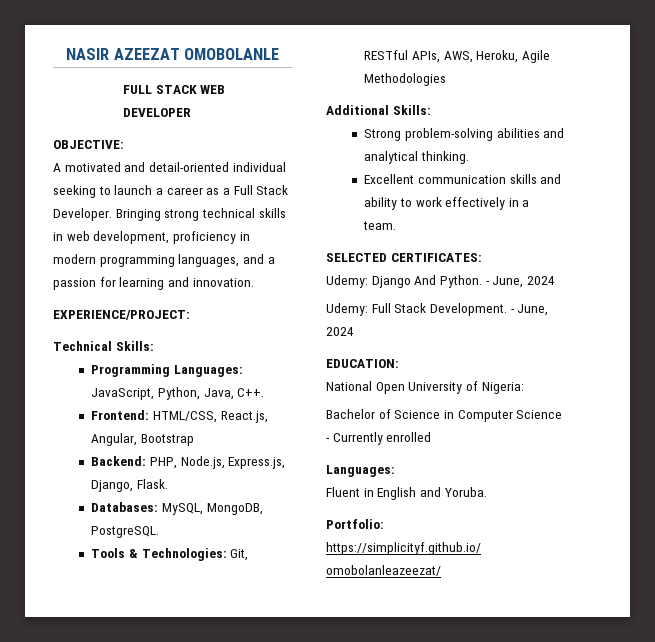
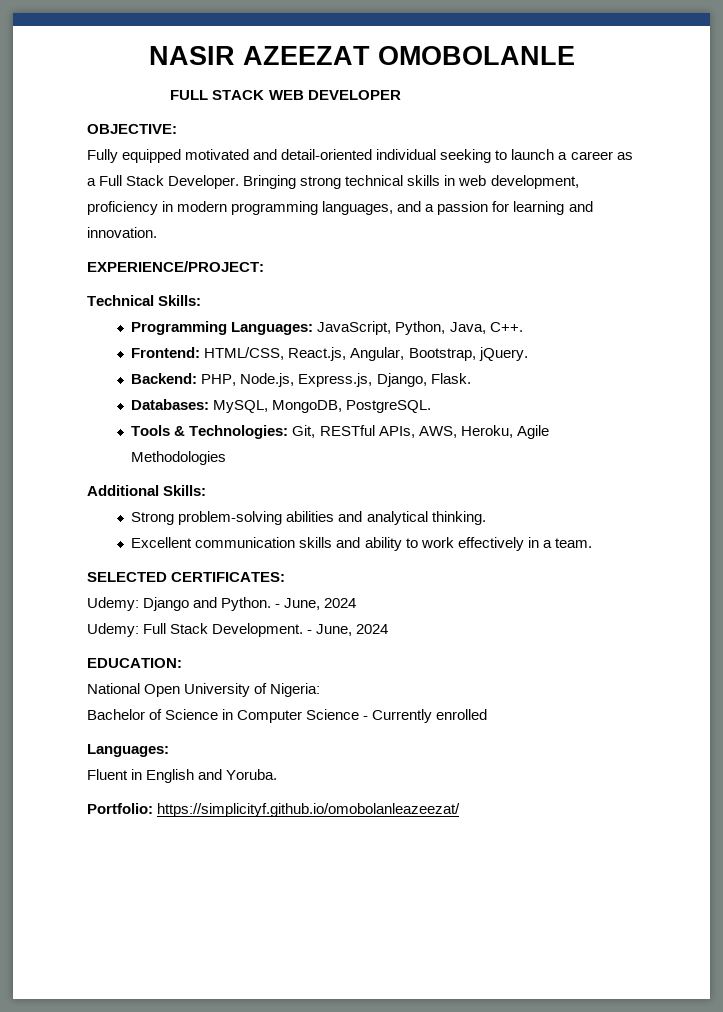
[53,163,61,172] A -> [87,149,182,163] Fully equipped
[140,434,194,446] Bootstrap -> [408,347,528,361] Bootstrap, jQuery.
[414,275,437,285] And -> [193,597,218,608] and

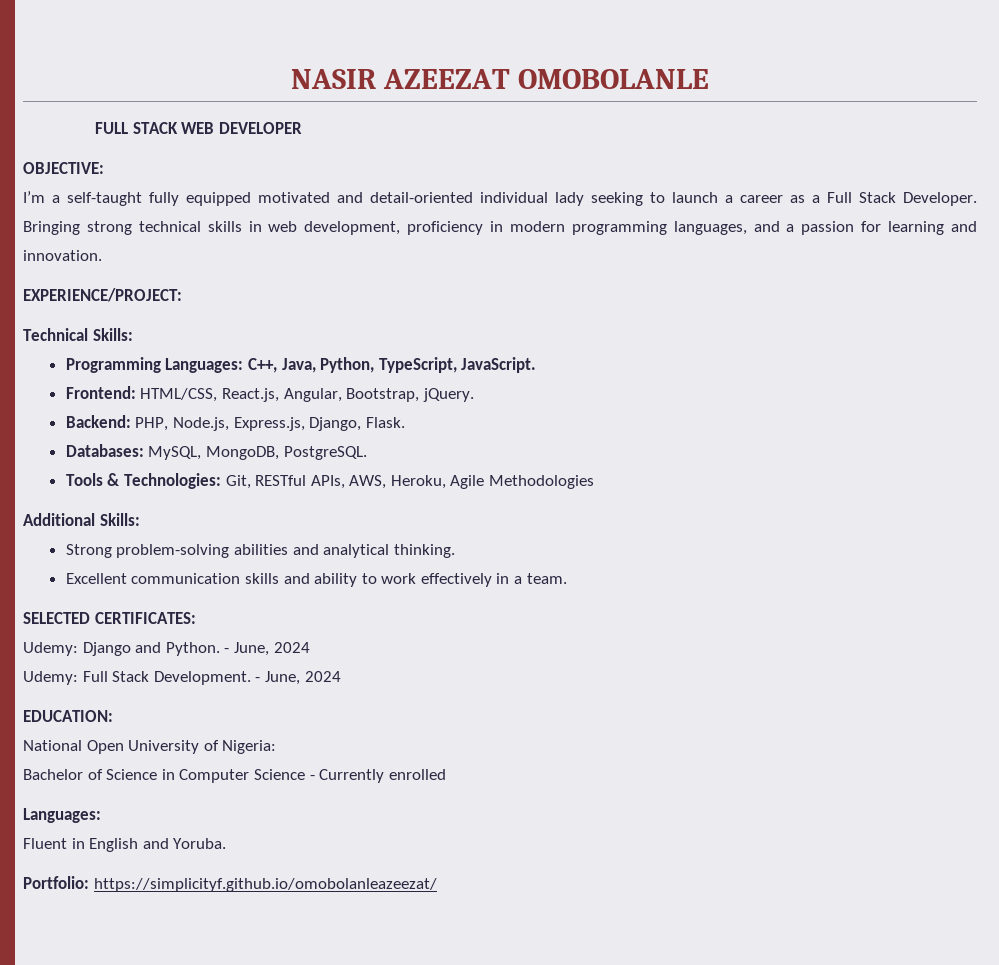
[87,149,118,163] Fully -> [23,191,179,206] I’m a self-taught fully
(437, 154) none -> [555,192,584,206] lady
[317,321,523,335] JavaScript, Python, Java, C++. -> [247,357,537,373] C++, Java, Python, TypeScript, JavaScript.

